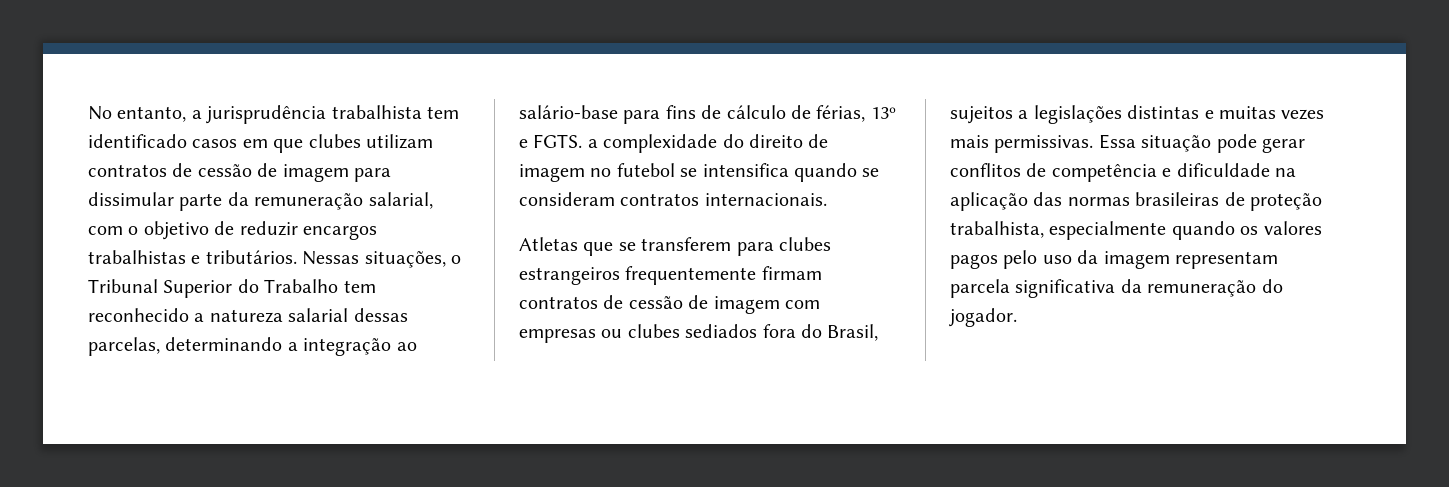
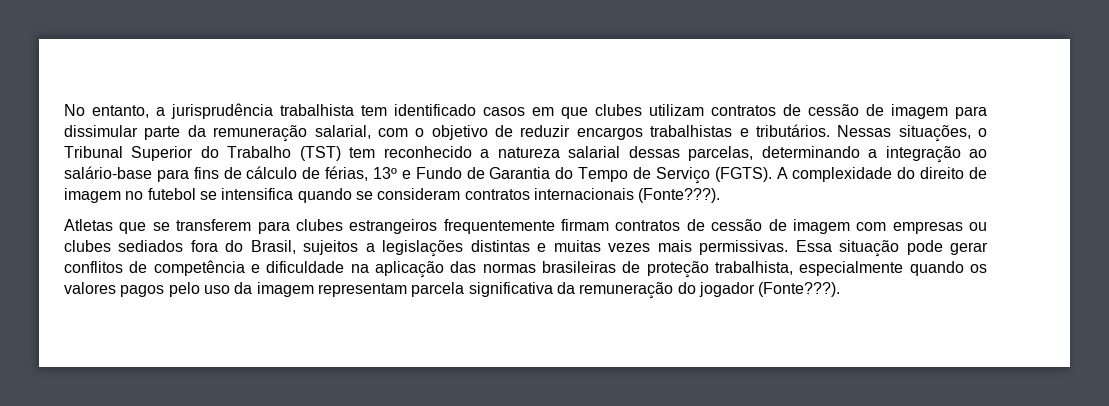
(339, 286) none -> [299,146,341,161] (TST)
[533,134,598,148] FGTS. a -> [415,167,788,184] Fundo de Garantia do Tempo de Serviço (FGTS). A
[704,193,827,206] internacionais. -> [533,188,721,203] internacionais (Fonte???).
[949,308,1017,327] jogador. -> [698,282,841,297] jogador (Fonte???).

